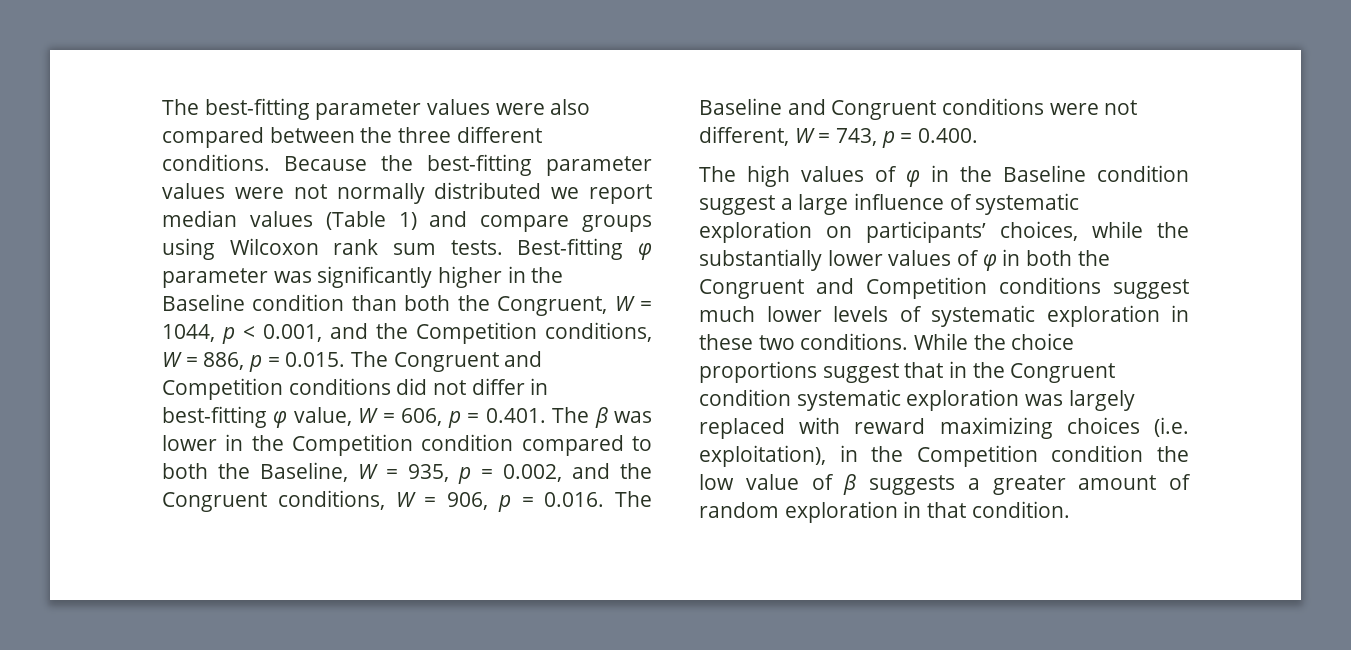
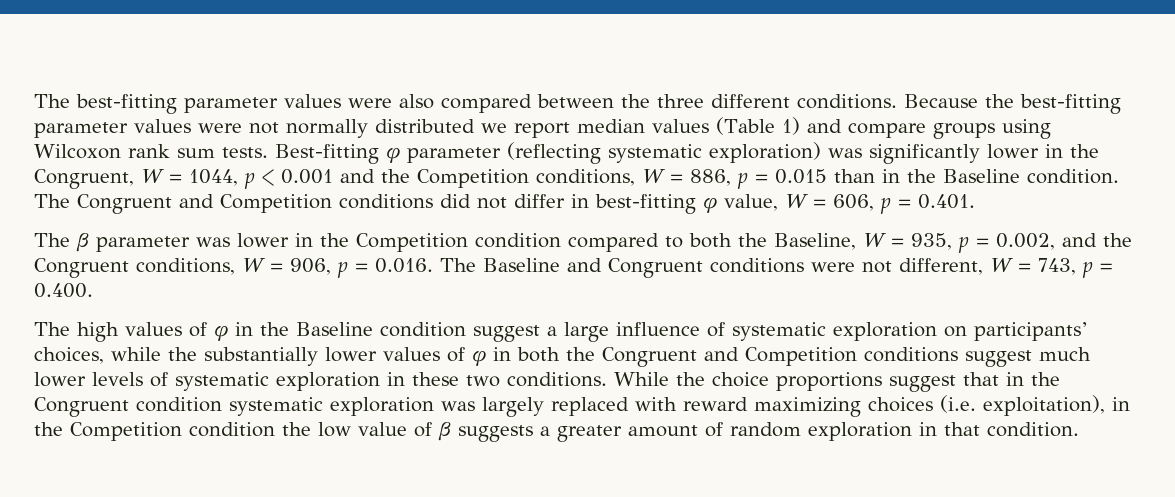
(268, 278) none -> [507,142,821,164] (reflecting systematic exploration)
[438,266,564,288] [162,294,490,311] higher in the Baseline condition than both the -> [987,144,1099,159] lower in the
[263,324,322,342] 0.001, -> [281,169,333,184] 0.001
[285,352,346,367] 0.015. -> [775,169,1119,184] 0.015 than in the Baseline condition.
(546, 415) none -> (975, 201) //
(608, 417) none -> [96,236,190,252] parameter

